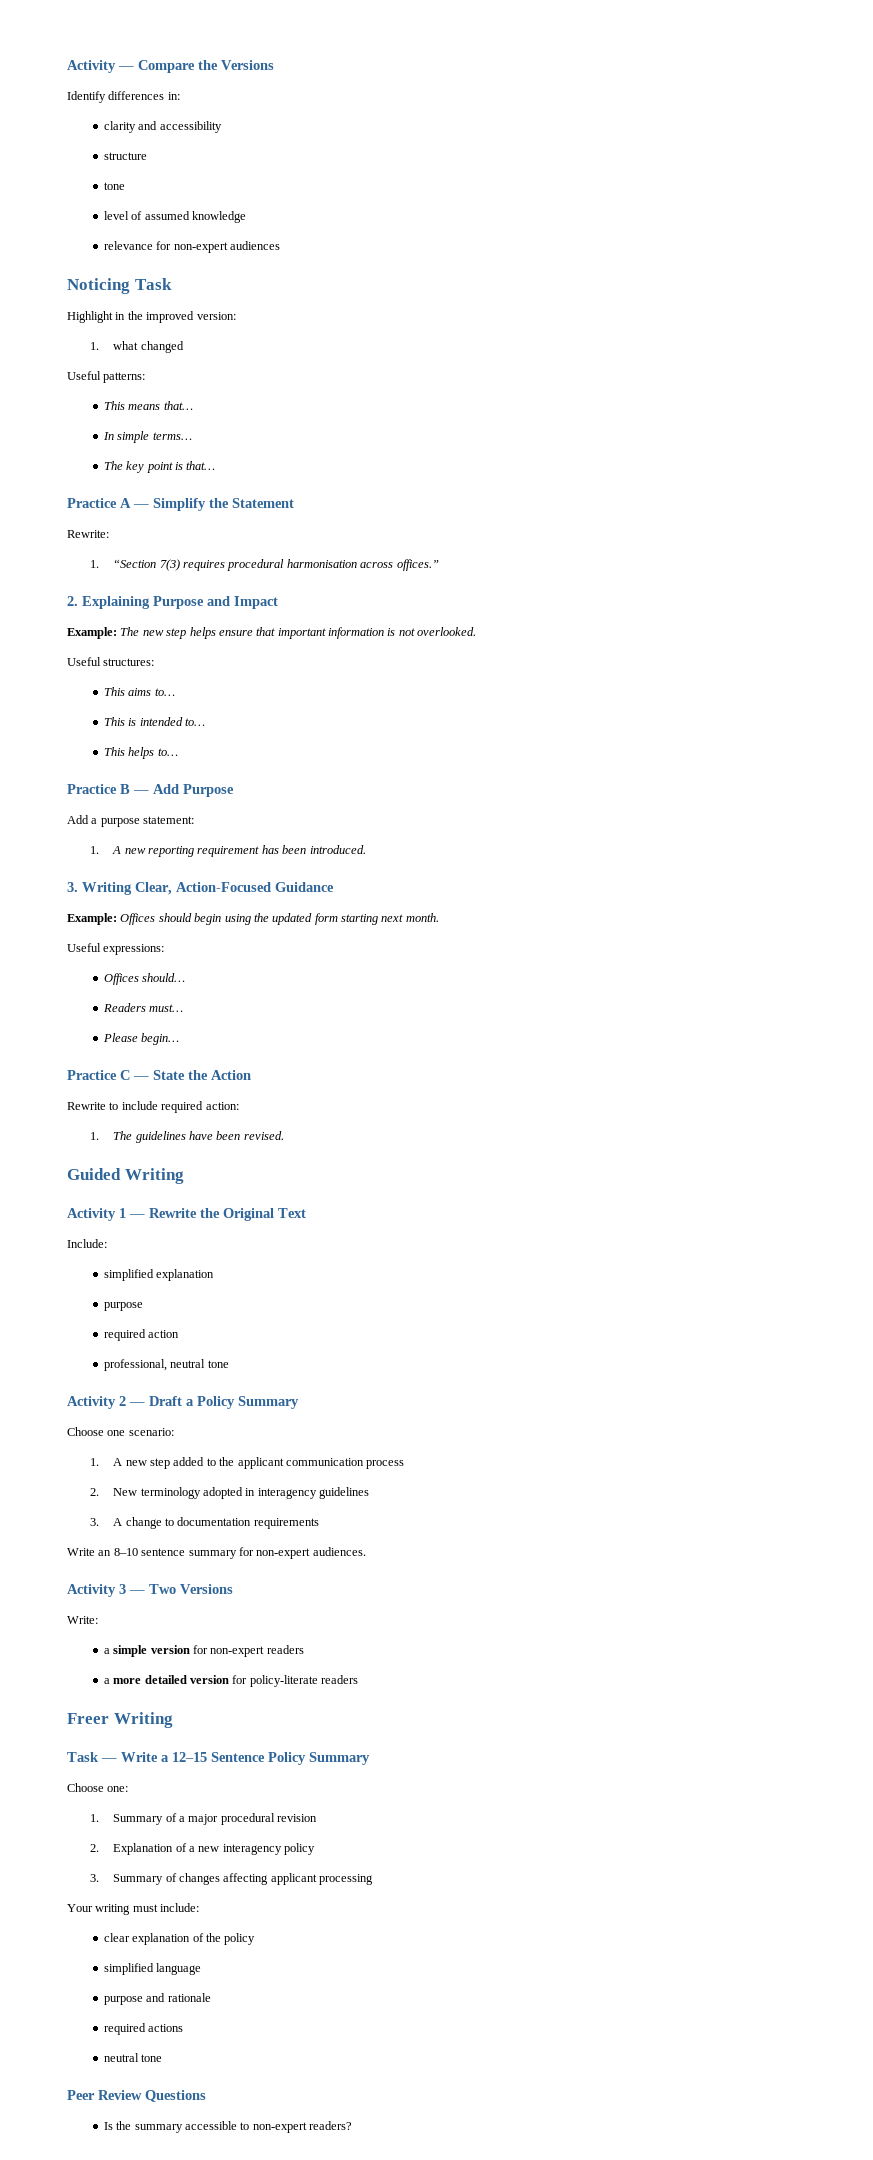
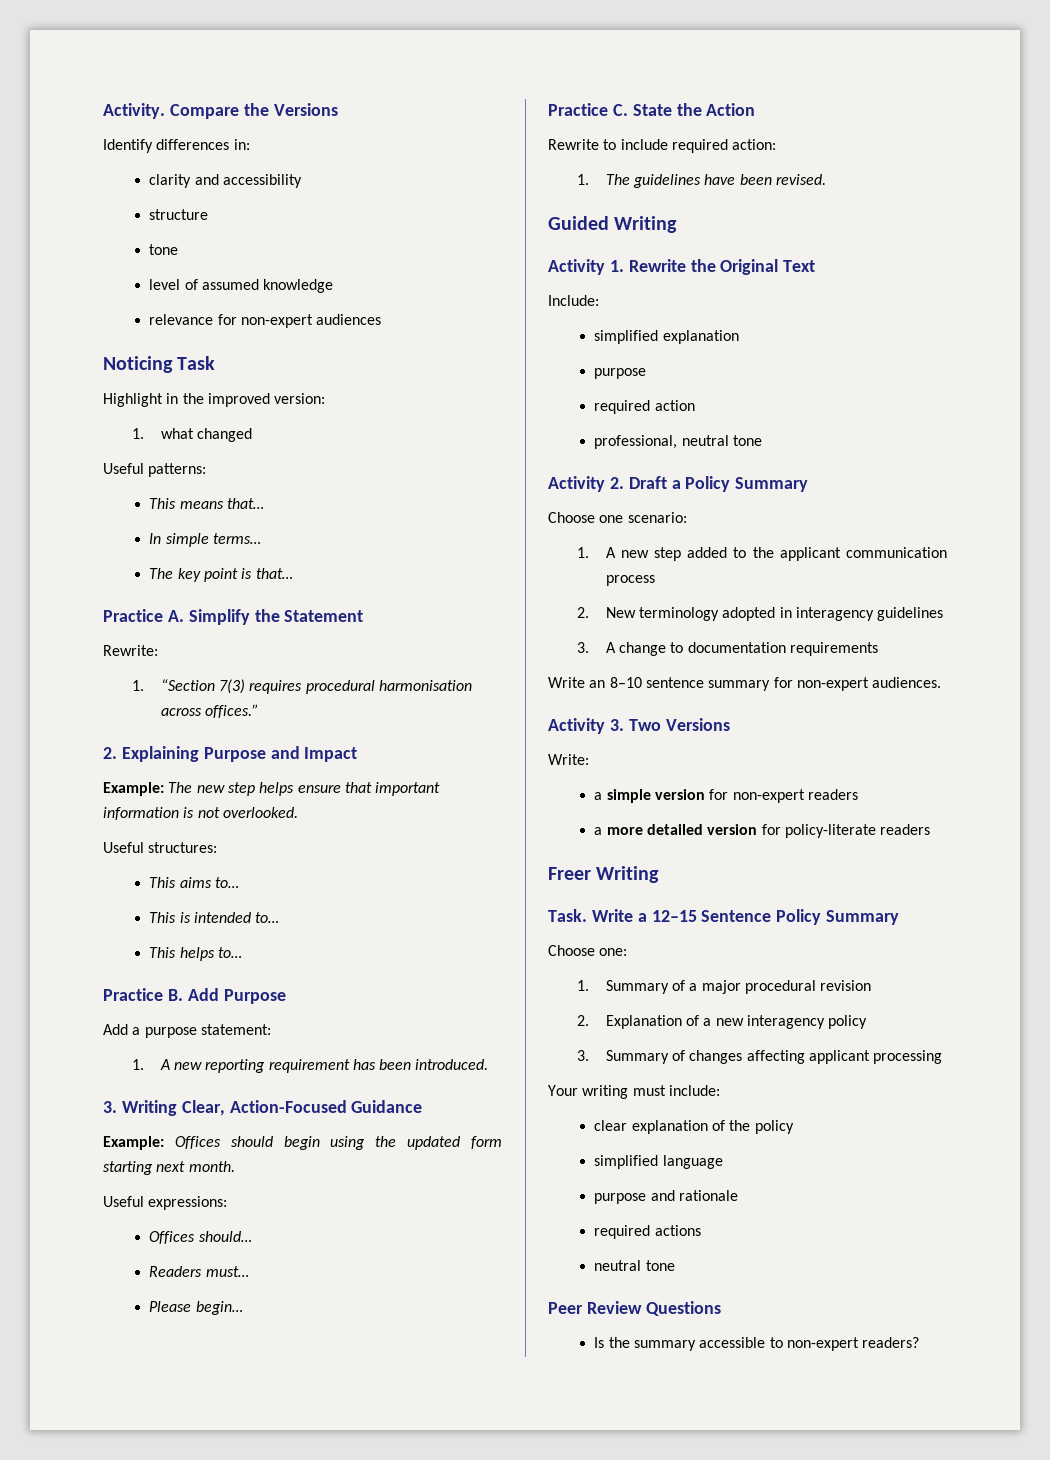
[67,60,134,73] Activity — -> [103,103,165,119] Activity.
[120,498,149,508] A — -> [167,610,184,622] A.
[120,784,149,794] B — -> [167,989,183,1001] B.
[120,1070,149,1080] C — -> [612,104,628,116] C.
[119,1208,145,1218] 1 — -> [609,260,624,272] 1.
[119,1396,145,1406] 2 — -> [609,477,624,489] 2.
[119,1584,145,1594] 3 — -> [609,719,624,731] 3.
[67,1752,117,1762] Task — -> [548,909,587,922] Task.

